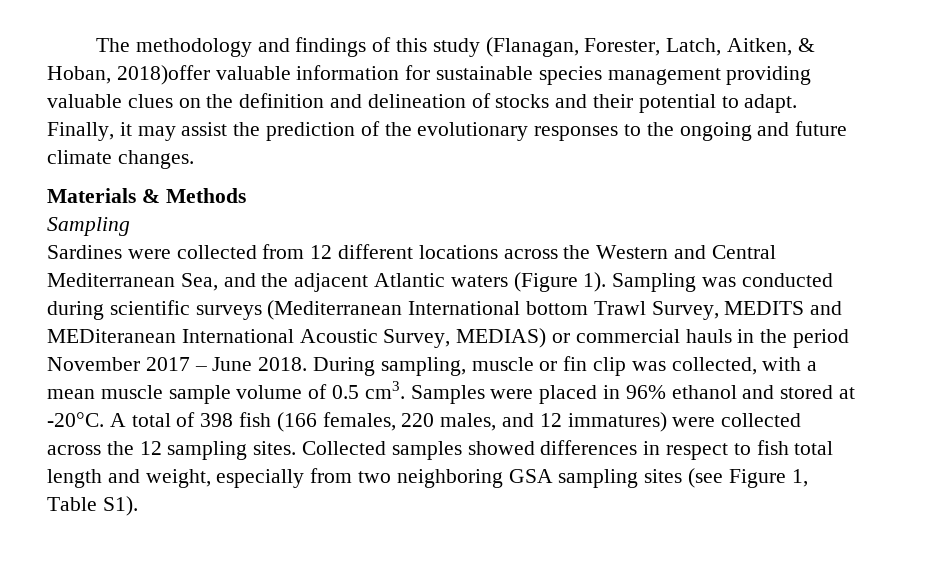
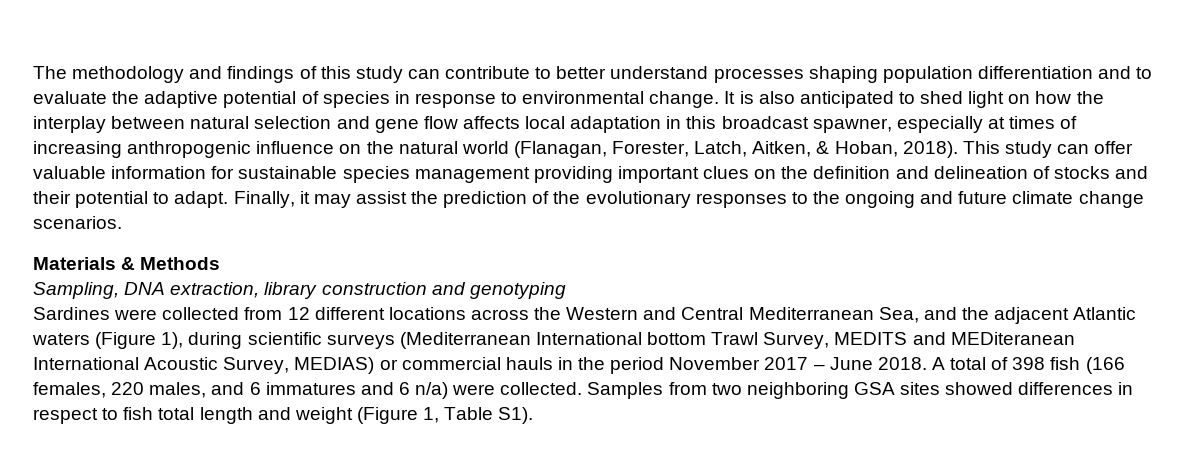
(480, 47) none -> [407,66,1153,83] [33,91,1104,108] [33,116,1078,133] [33,141,509,158] can contribute to better understand processes shaping population differentiation and to evaluate the adaptive potential of species in response to environmental change. It is also anticipated to shed light on how the interplay between natural selection and gene flow affects local adaptation in this broadcast spawner, especially at times of increasing anthropogenic influence on the natural world
[116,65,210,85] 2018)offer -> [902,141,1134,158] 2018). This study can offer
[47,94,122,108] valuable -> [617,166,699,183] important
[117,150,194,169] changes. -> [1078,191,1144,208] [33,216,122,229] change scenarios.
[47,217,130,236] Sampling -> [33,282,566,299] Sampling, DNA extraction, library construction and genotyping
[583,272,833,292] 1). Sampling was conducted -> [161,332,184,349] 1),
[313,356,818,376] [47,381,856,404] [47,412,104,427] During sampling, muscle or fin clip was collected, with a mean muscle sample volume of 0.5 cm3. Samples were placed in 96% ethanol and stored at -20°C. -> (927, 363) none
[539,412,802,432] [47,441,462,460] 12 immatures) were collected across the 12 sampling sites. Collected samples -> [249,382,941,399] 6 immatures and 6 n/a) were collected. Samples from two neighboring GSA sites
[145,468,786,488] weight, especially from two neighboring GSA sampling sites (see Figure -> [294,407,418,424] weight (Figure

